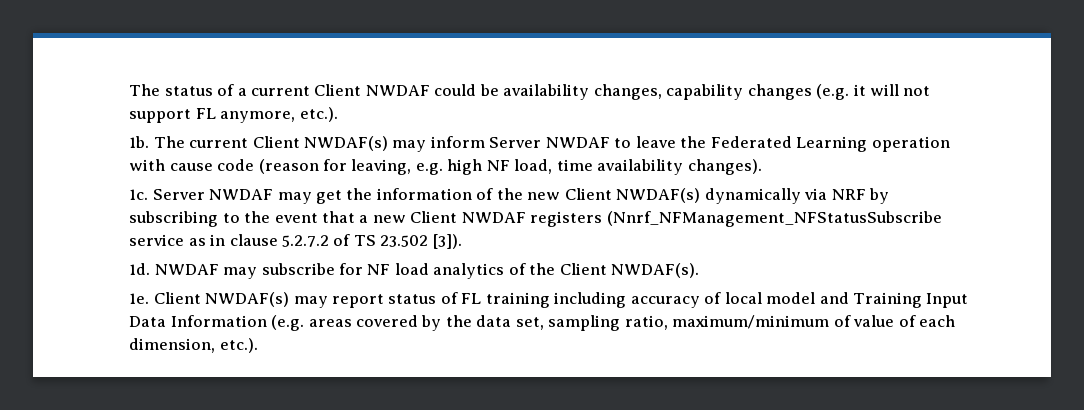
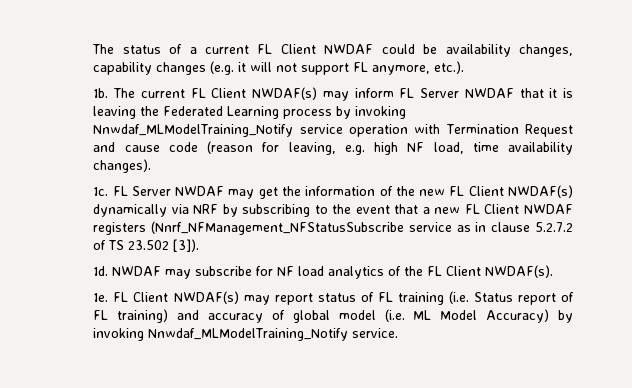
(310, 91) none -> [257,44,273,54] FL
(249, 143) none -> [190,88,206,98] FL
[489,136,950,152] [129,159,166,171] Server NWDAF to leave the Federated Learning operation with -> [399,88,573,98] [93,106,407,119] [93,124,573,137] [93,142,116,152] FL Server NWDAF that it is leaving the Federated Learning process by invoking Nnwdaf_MLModelTraining_Notify service operation with Termination Request and
(149, 194) none -> [112,186,128,196] FL
(561, 196) none -> [449,186,465,196] FL
(406, 219) none -> [464,204,480,214] FL
(556, 269) none -> [427,266,443,276] FL
(150, 298) none -> [113,292,129,302] FL
[554,292,969,308] [129,315,955,331] [129,338,258,353] including accuracy of local model and Training Input Data Information (e.g. areas covered by the data set, sampling ratio, maximum/minimum of value of each dimension, etc.). -> [448,291,575,305] [93,309,573,323] [93,328,399,341] (i.e. Status report of FL training) and accuracy of global model (i.e. ML Model Accuracy) by invoking Nnwdaf_MLModelTraining_Notify service.

